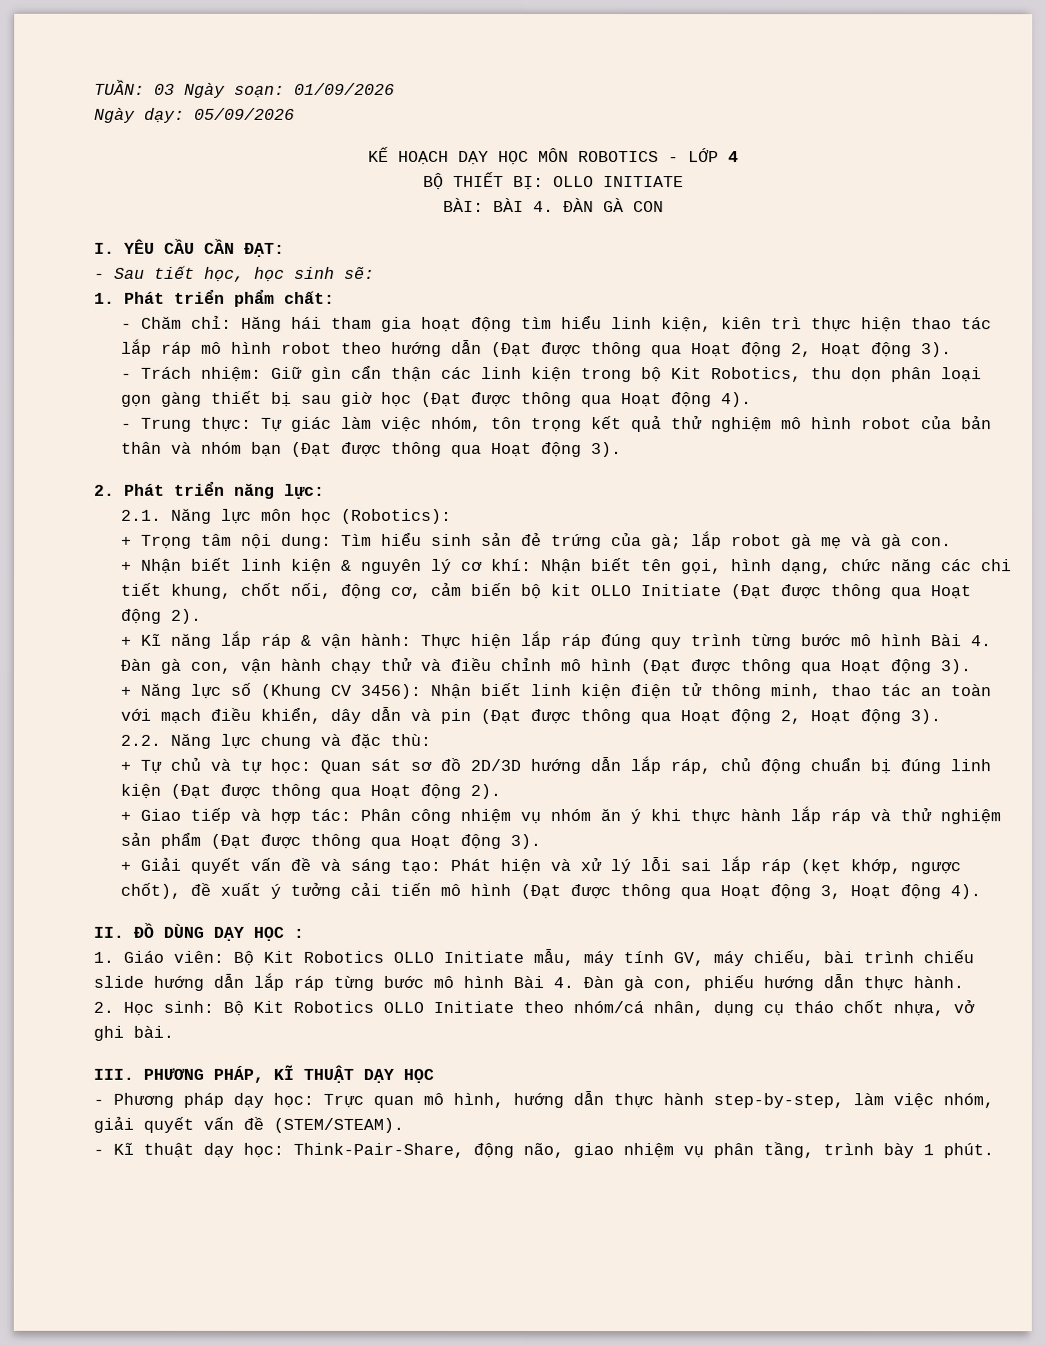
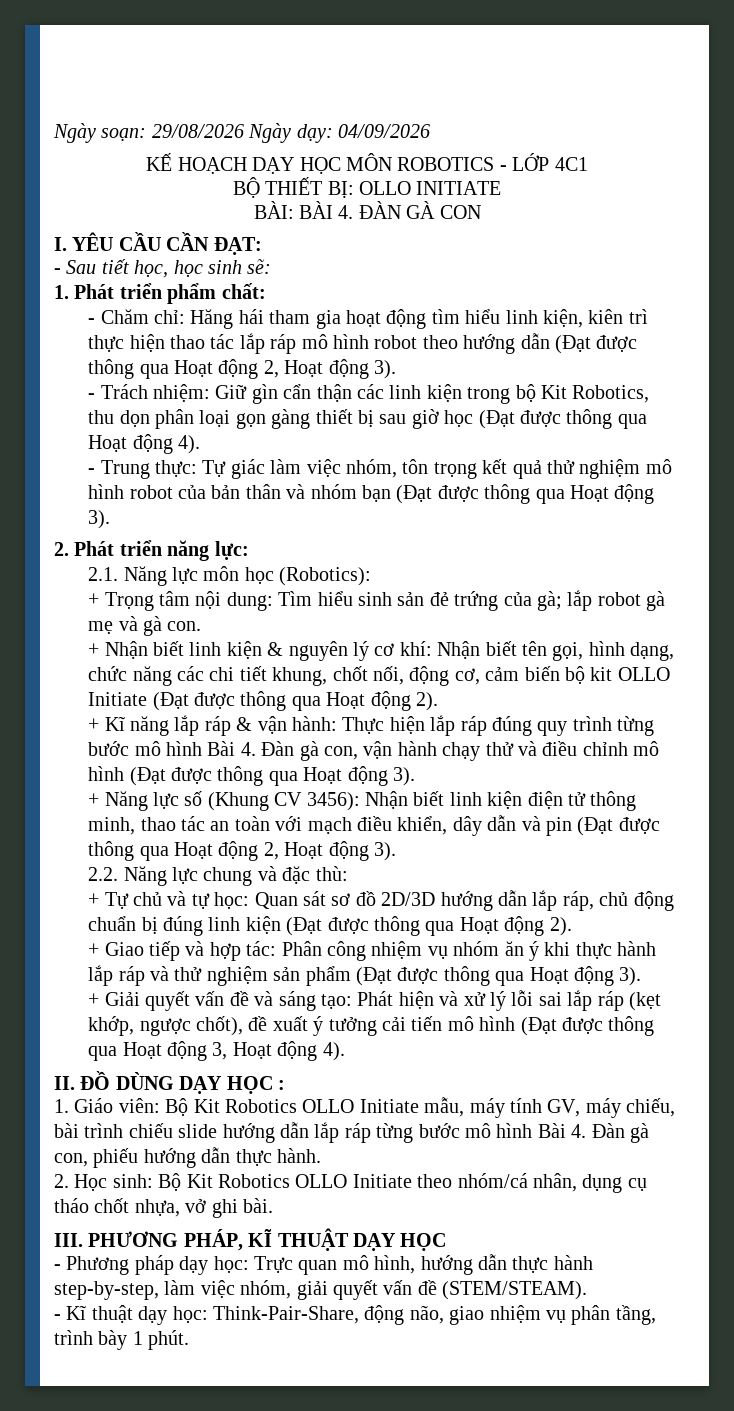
[94,79,175,95] TUẦN: 03 -> (53, 133) none
[294,82,395,95] 01/09/2026 // -> [151,124,244,138] 29/08/2026
[194,107,295,120] 05/09/2026 -> [338,124,430,138] 04/09/2026
[727,151,739,163] 4 -> [554,157,588,171] 4C1

